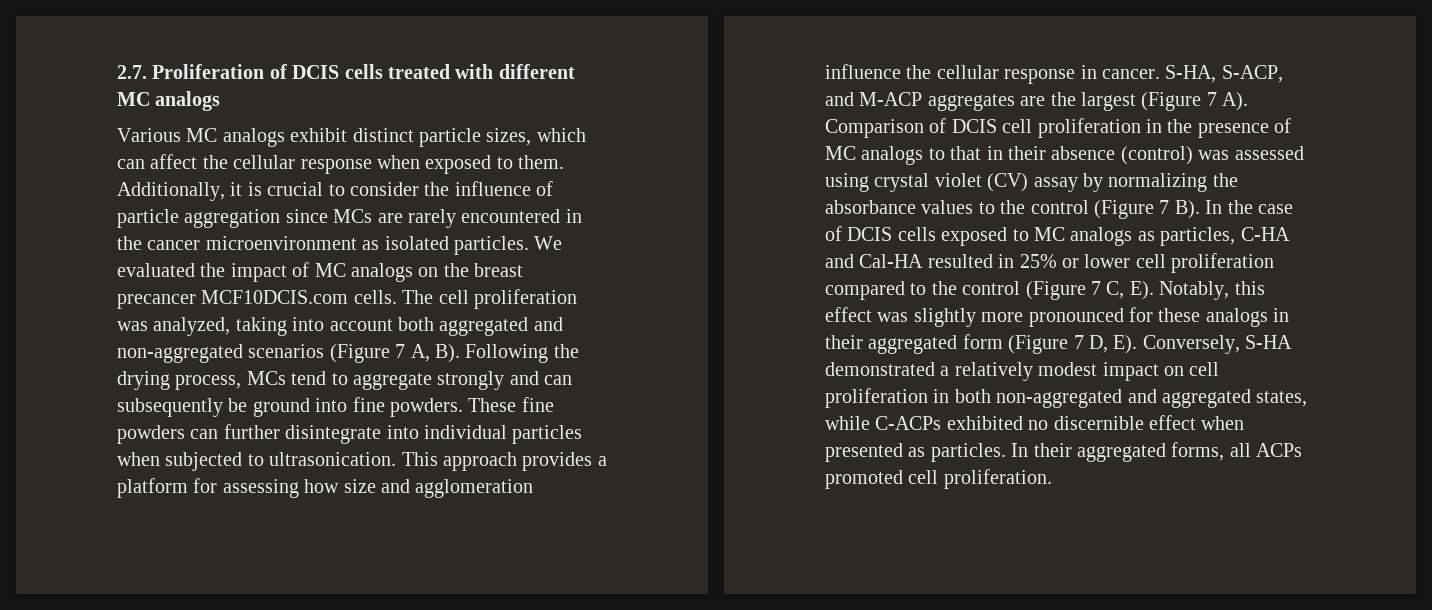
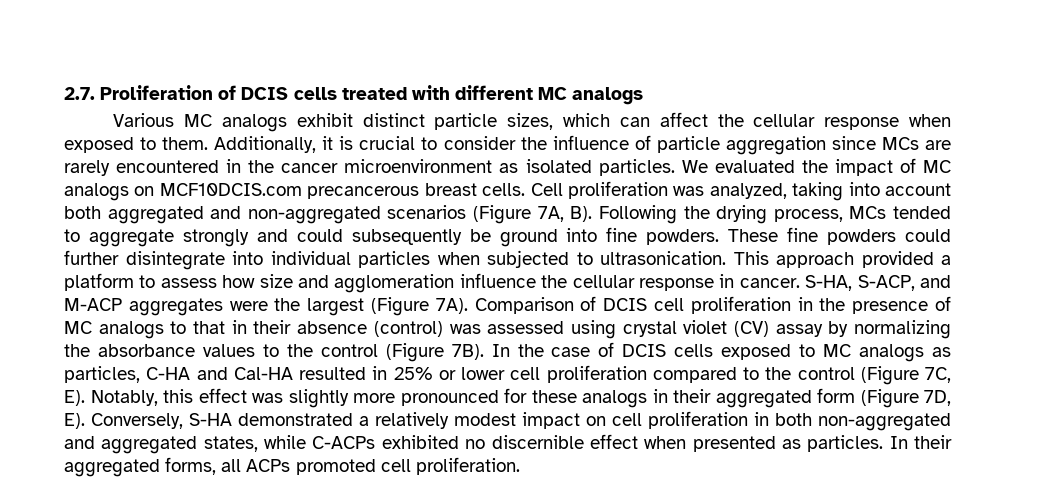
[443,263,524,277] [117,290,469,309] the breast precancer MCF10DCIS.com cells. The cell -> [159,183,563,199] MCF10DCIS.com precancerous breast cells. Cell
[395,344,430,362] 7 A, -> [537,206,564,222] 7A,
[291,371,327,385] tend -> [893,206,951,219] tended
[544,375,573,385] can -> [296,229,343,242] could
[190,429,219,439] can -> [905,229,952,242] could
[522,452,593,471] provides -> [861,251,934,268] provided
[193,478,299,498] for assessing -> [139,275,217,288] to assess
[1020,96,1046,106] are -> [229,301,268,311] were
[1206,92,1249,111] 7 A). -> [435,298,468,314] 7A).
[1159,200,1200,219] 7 B). -> [451,344,484,360] 7B).
[1091,281,1125,299] 7 C, -> [925,367,951,383] 7C,
[1073,335,1108,353] 7 D, -> [924,390,951,406] 7D,

